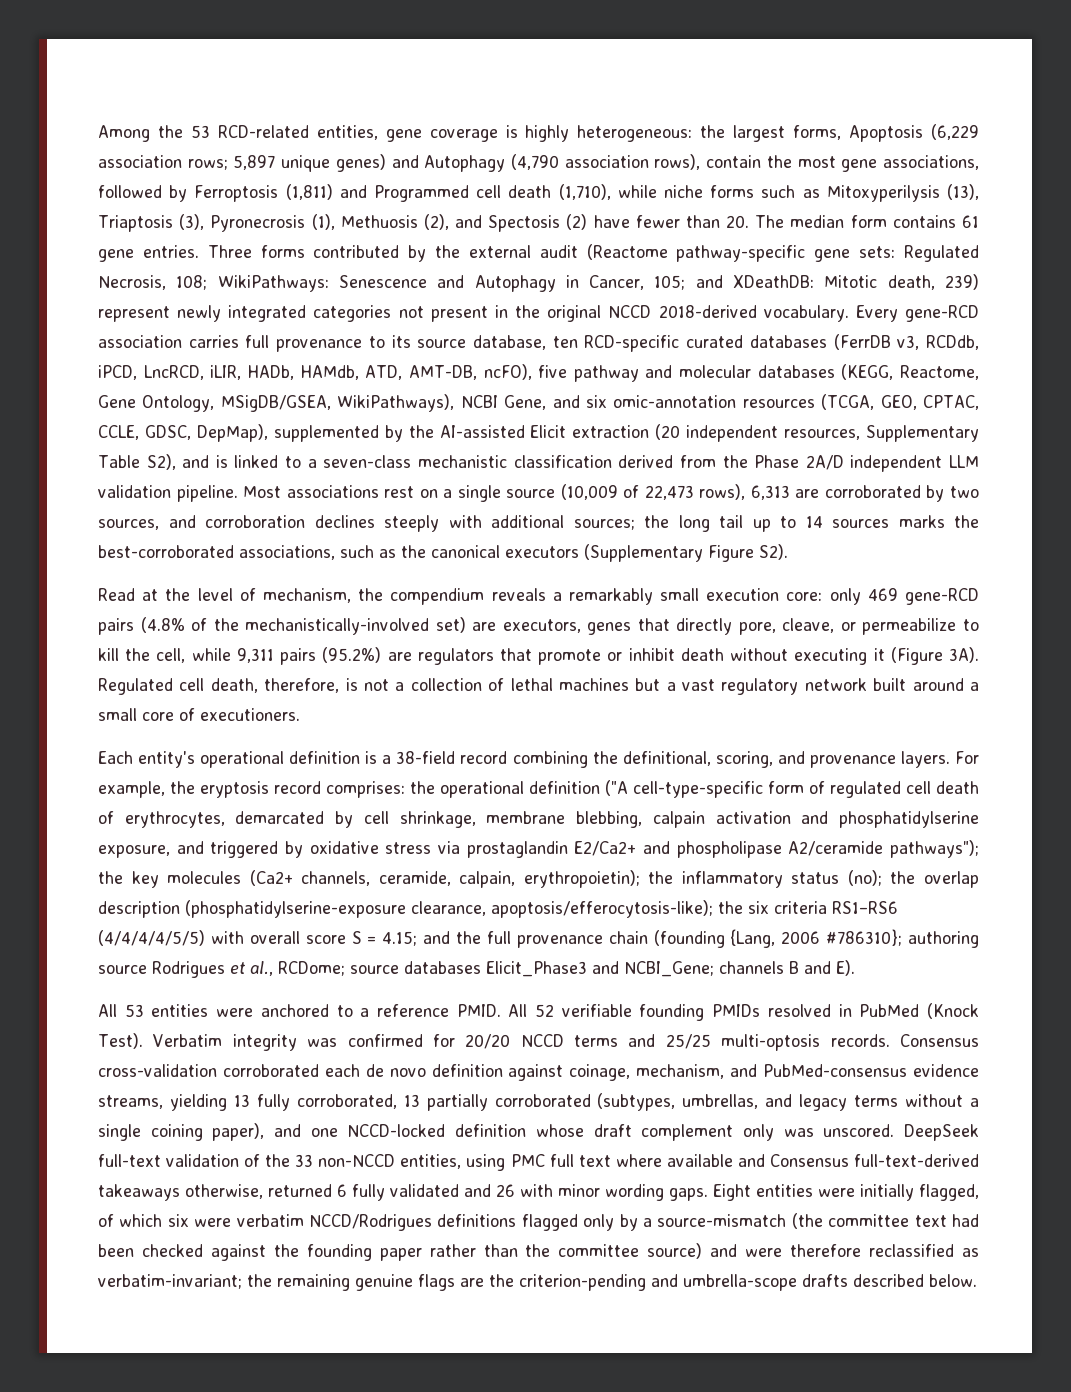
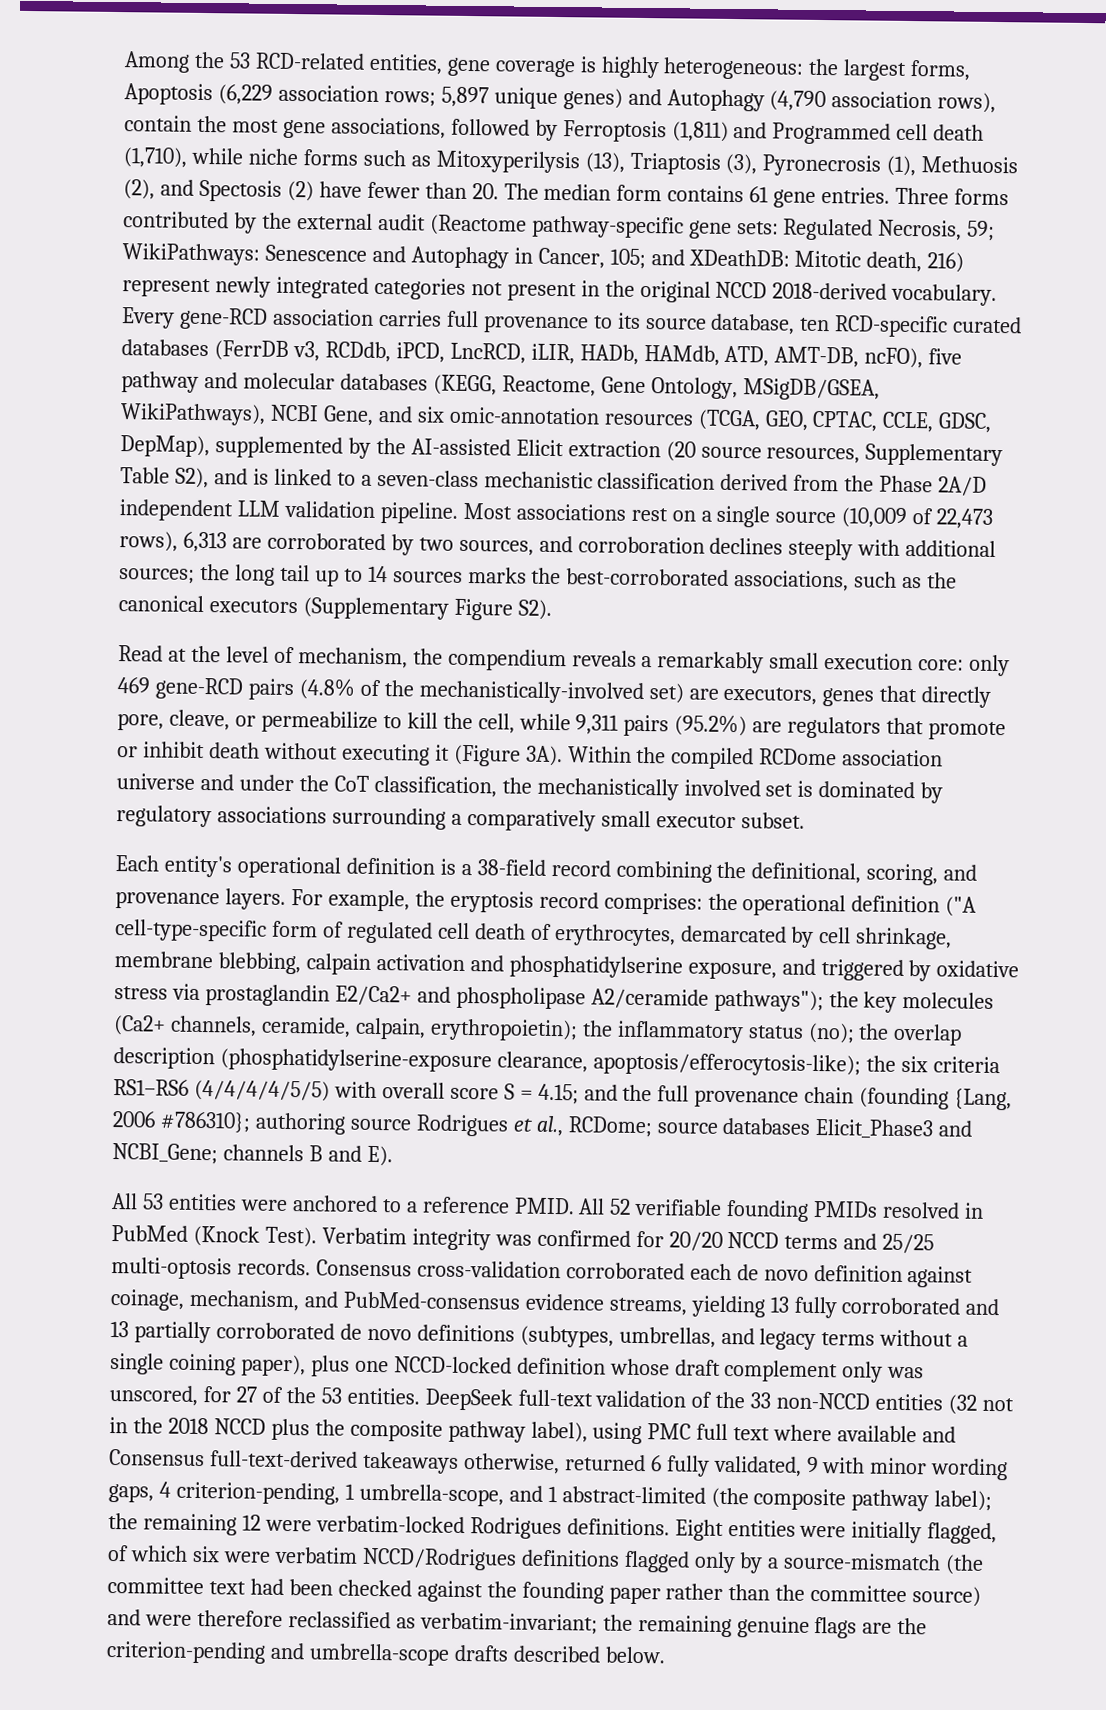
[176,275,208,290] 108; -> [966,220,996,241] 59;
[944,274,979,290] 239) -> [927,252,965,273] 216)
[686,425,779,442] independent -> [700,446,762,459] source
[98,678,980,695] [98,708,300,721] Regulated cell death, therefore, is not a collection of lethal machines but a vast regulatory network built around a small core of executioners. -> [567,746,944,770] [116,773,944,804] [116,805,805,832] Within the compiled RCDome association universe and under the CoT classification, the mechanistically involved set is dominated by regulatory associations surrounding a comparatively small executor subset.
[296,1094,397,1109] corroborated, -> [841,1297,1000,1316] corroborated and
(591, 1100) none -> [339,1323,515,1342] de novo definitions
[274,1124,302,1137] and -> [310,1355,350,1377] plus
[823,1124,895,1137] unscored. -> [109,1385,420,1407] unscored, for 27 of the 53 entities.
[400,1154,462,1169] entities, -> [875,1393,1015,1415] [109,1417,588,1443] entities (32 not in the 2018 NCCD plus the composite pathway label),
[390,1184,708,1201] validated and 26 with minor wording gaps. -> [712,1455,1009,1481] [108,1481,993,1512] [108,1512,670,1540] validated, 9 with minor wording gaps, 4 criterion-pending, 1 umbrella-scope, and 1 abstract-limited (the composite pathway label); the remaining 12 were verbatim-locked Rodrigues definitions.

